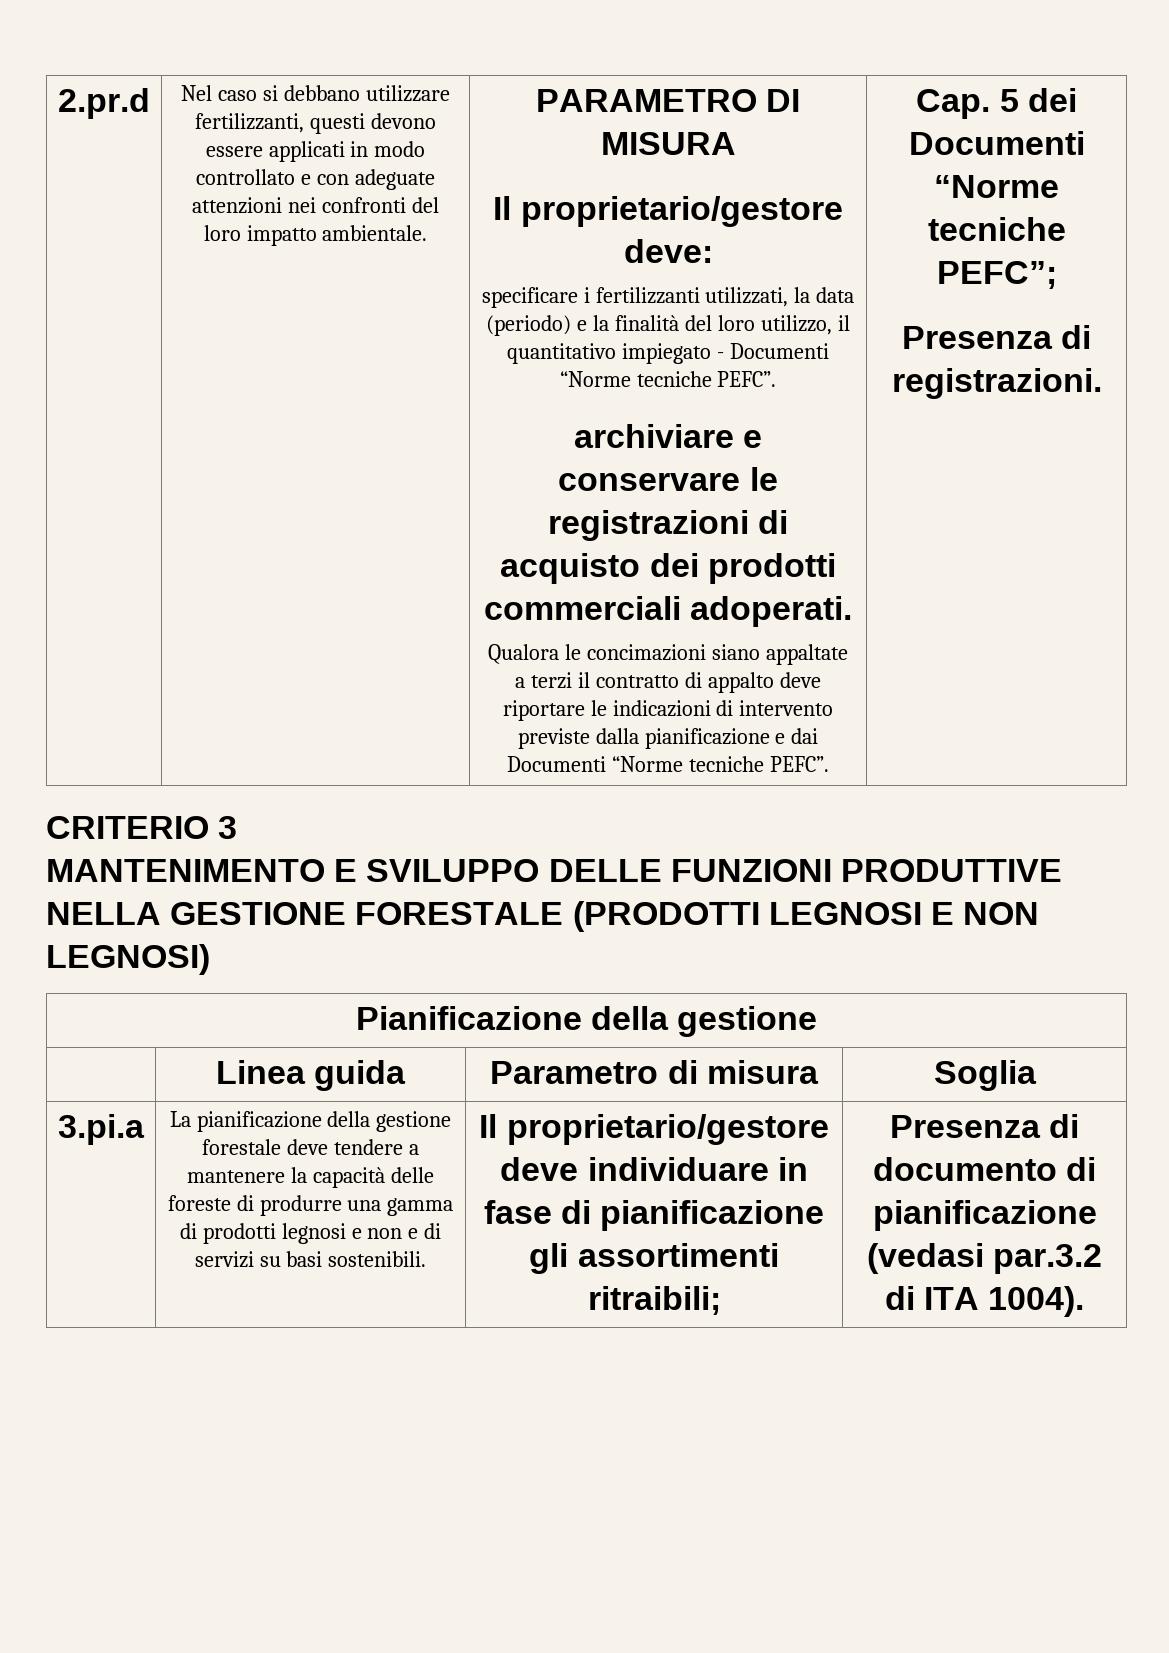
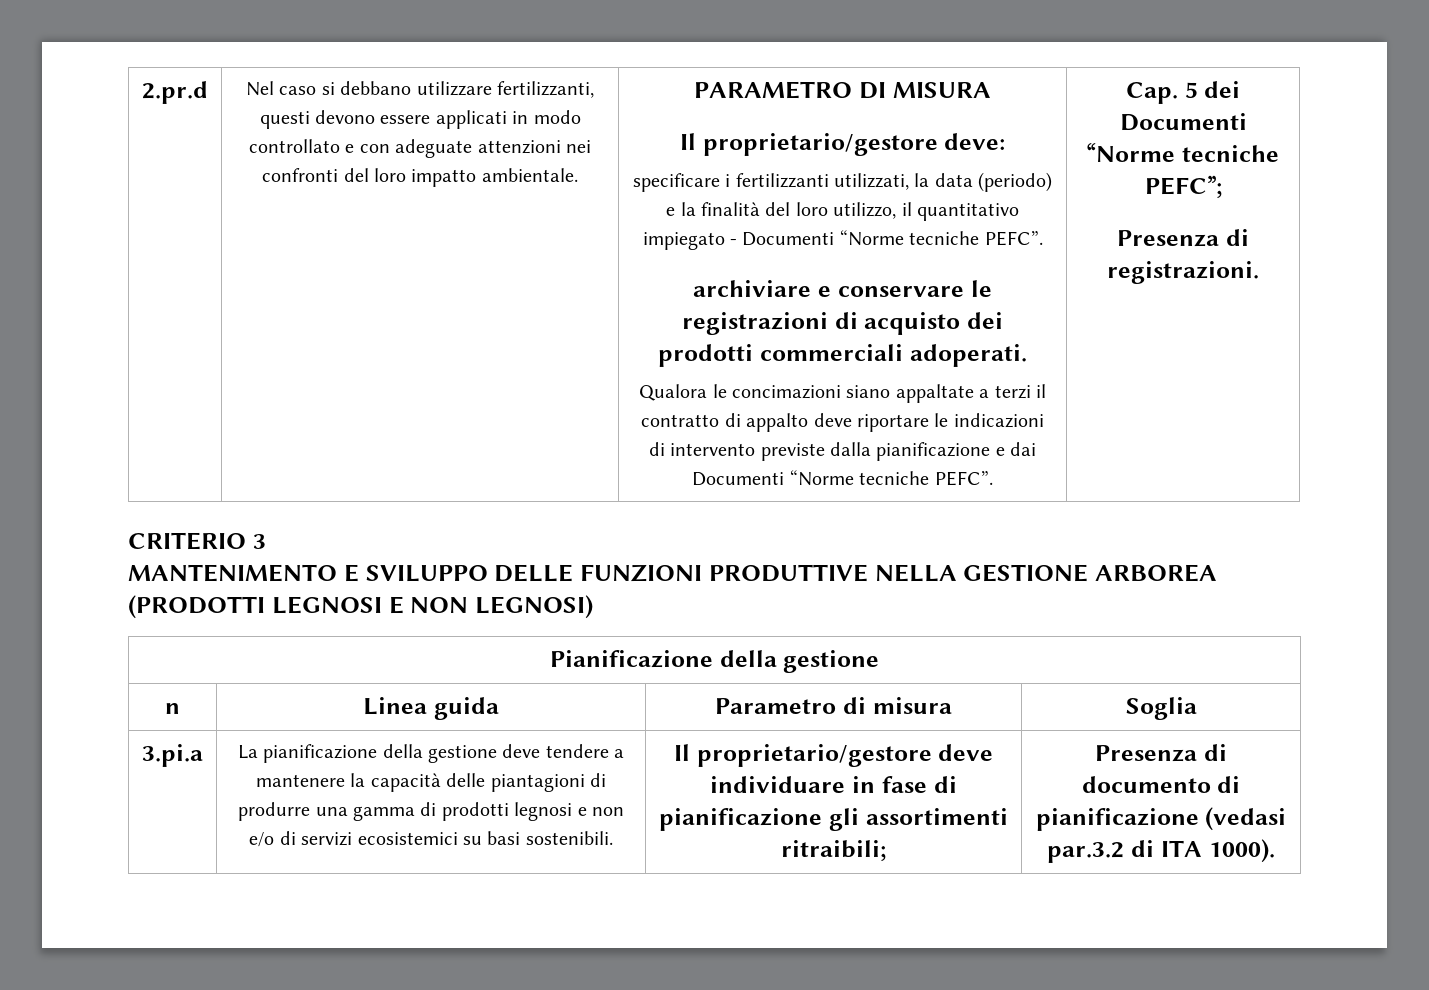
[355,902,564,925] FORESTALE -> [1095,564,1217,582] ARBOREA
(818, 1021) none -> [165,703,180,714] n
[202,1139,282,1155] forestale -> (497, 754) none
[167,1195,231,1211] foreste -> [490,774,585,792] piantagioni
[408,1228,419,1239] e -> [249,832,275,847] e/o
(254, 1259) none -> [357,832,458,845] ecosistemici
[988,1286,1085,1317] 1004). -> [1208,839,1275,863] 1000).

